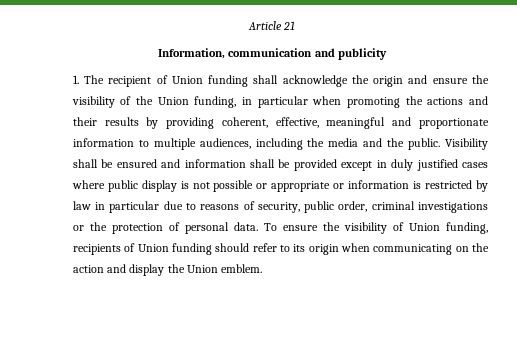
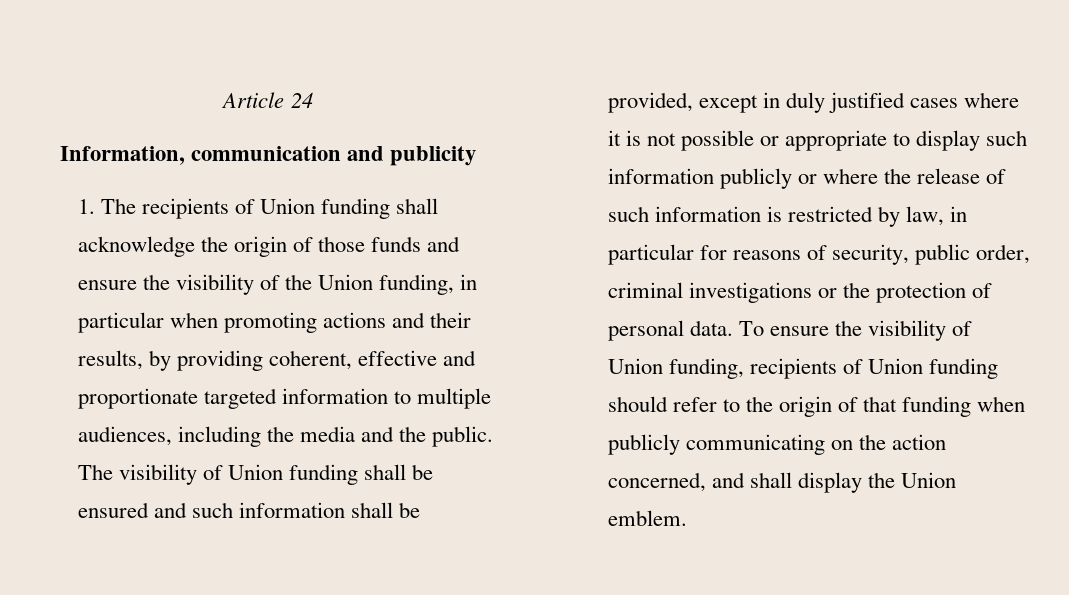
[283,21,296,30] 21 -> [290,92,313,108] 24
[108,76,152,87] recipient -> [141,198,229,219] recipients
(404, 81) none -> [292,236,421,252] of those funds
[405,96,423,105] the -> (317, 322) none
[104,117,139,126] results -> [77,350,143,370] results,
[275,117,386,129] effective, meaningful -> [357,350,437,366] effective
(489, 123) none -> [203,388,277,409] targeted
[444,138,488,150] Visibility -> [77,464,358,485] The visibility of Union funding
(181, 163) none -> [191,502,233,518] such
[293,159,337,171] provided -> [607,92,693,113] provided,
[107,180,177,192] public display -> [607,130,621,146] it
[333,183,345,189] or -> [893,130,1028,151] [607,168,1007,189] [607,206,649,222] to display such information publicly or where the release of such
[72,201,196,213] law in particular due to -> [905,206,968,226] [607,244,727,265] law, in particular for
[293,243,370,255] its origin when -> [745,396,1026,417] [607,434,680,455] the origin of that funding when publicly
[107,264,127,273] and -> [607,472,792,492] concerned, and shall

